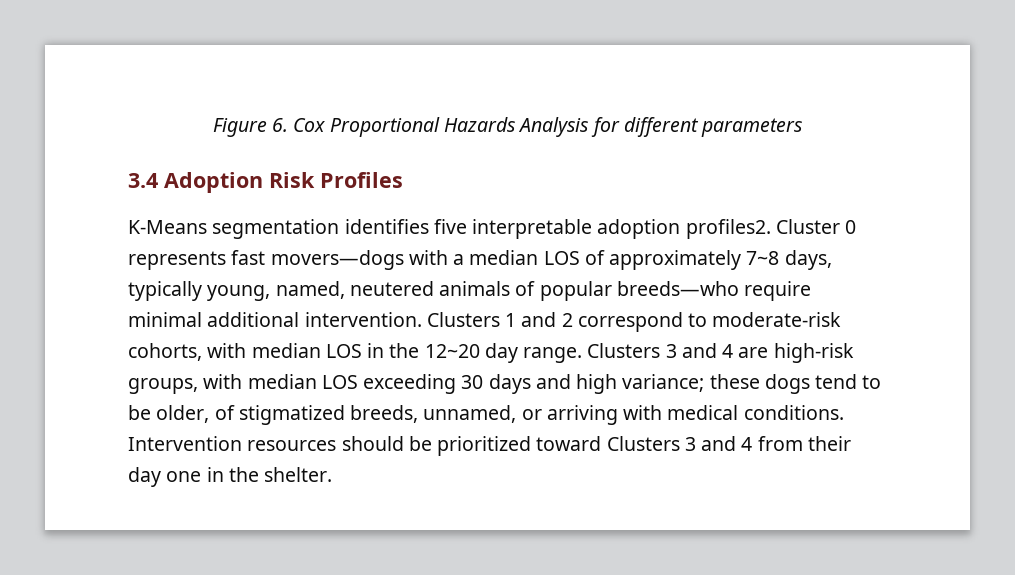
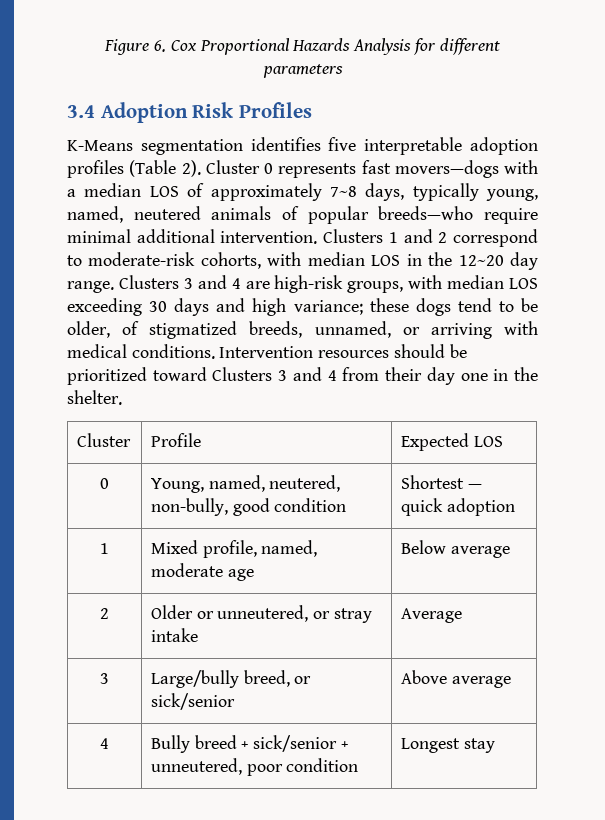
[685,219,771,239] profiles2. -> [67,160,201,178] profiles (Table 2).
(333, 474) none -> [77,433,132,447] [151,433,202,447] [401,433,503,451] [100,478,109,489] [151,475,341,493] [151,498,347,516] [401,475,482,489] [401,498,515,516] [100,543,109,554] [151,540,318,558] [151,563,254,581] [401,540,510,558] [100,608,109,619] [151,605,372,623] [151,628,199,642] [401,608,463,623] [100,673,109,684] [151,670,312,688] [151,693,236,710] [401,670,511,688] [100,738,109,749] [151,735,348,753] [151,758,359,776] [401,738,495,753] // Cluster | Profile | Expected LOS // 0 | Young, named, neutered, non-bully, good condition | Shortest — quick adoption // 1 | Mixed profile, named, moderate age | Below average // 2 | Older or unneutered, or stray intake | Average // 3 | Large/bully breed, or sick/senior | Above average // 4 | Bully breed + sick/senior + unneutered, poor condition | Longest stay

